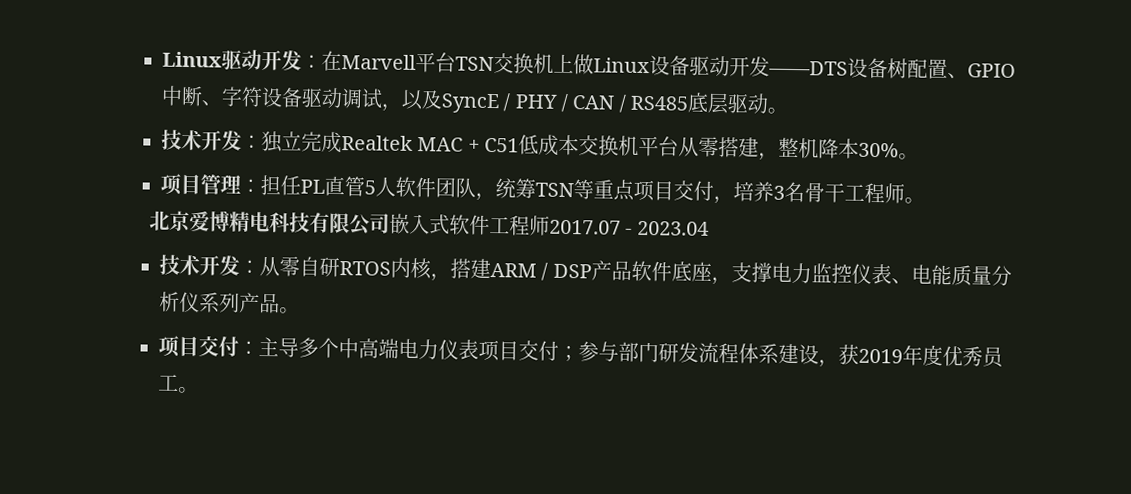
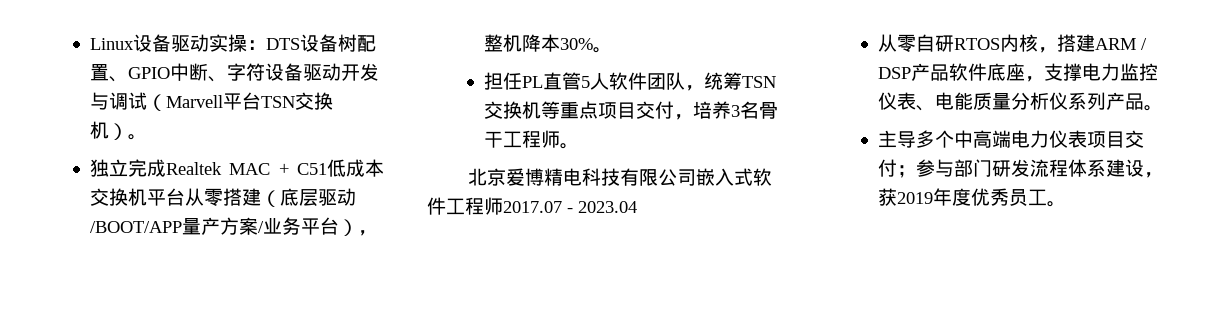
[161,49,848,77] Linux驱动开发：在Marvell平台TSN交换机上做Linux设备驱动开发——DTS -> [89,34,300,52] Linux设备驱动实操：DTS
[340,88,789,115] [160,129,262,151] 调试，以及SyncE / PHY / CAN / RS485底层驱动。 // 技术开发： -> [340,63,379,81] [89,92,333,111] [89,121,147,140] 开发与调试（Marvell平台TSN交换机）。 //
(759, 147) none -> [260,188,356,207] [89,217,358,236] （底层驱动/BOOT/APP量产方案/业务平台）
[159,173,261,195] 项目管理： -> (612, 50) none
(574, 190) none -> [483,101,541,119] 交换机
[158,254,260,276] 技术开发： -> (637, 207) none
[157,335,259,357] 项目交付： -> (1163, 108) none

